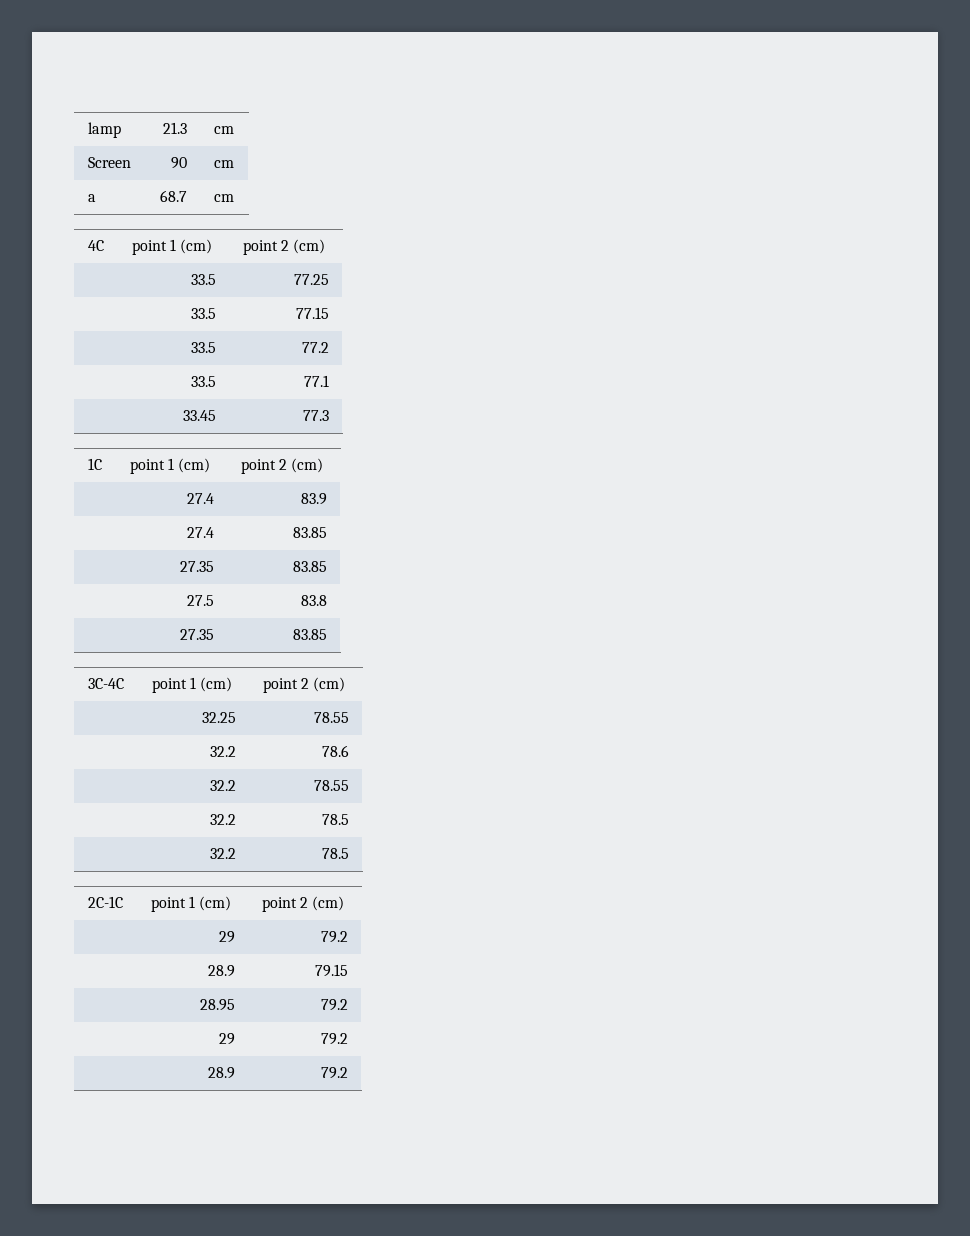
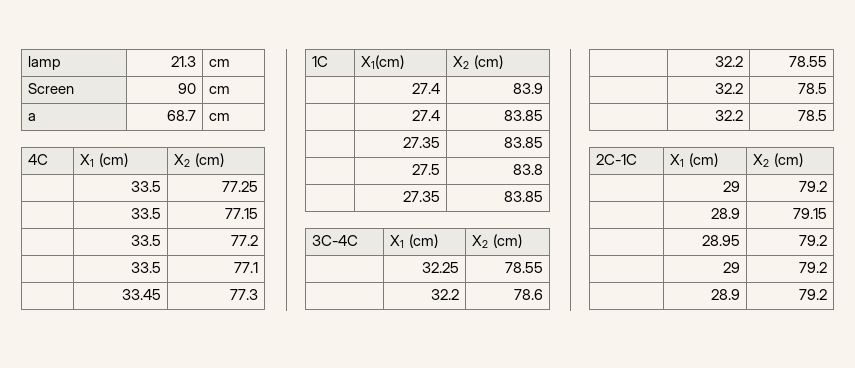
[131,239,213,255] [242,240,289,255] point 1 (cm) | point 2 -> [80,153,128,167] [174,154,191,167] X1 (cm) | X2
[129,458,211,474] [240,459,287,474] point 1 (cm) | point 2 -> [361,55,405,69] [453,56,470,69] X1(cm) | X2
[151,677,233,693] [262,678,309,693] point 1 (cm) | point 2 -> [390,234,438,248] [472,235,489,248] X1 (cm) | X2
[150,896,232,912] [261,897,308,912] point 1 (cm) | point 2 -> [670,153,718,167] [753,154,770,167] X1 (cm) | X2

